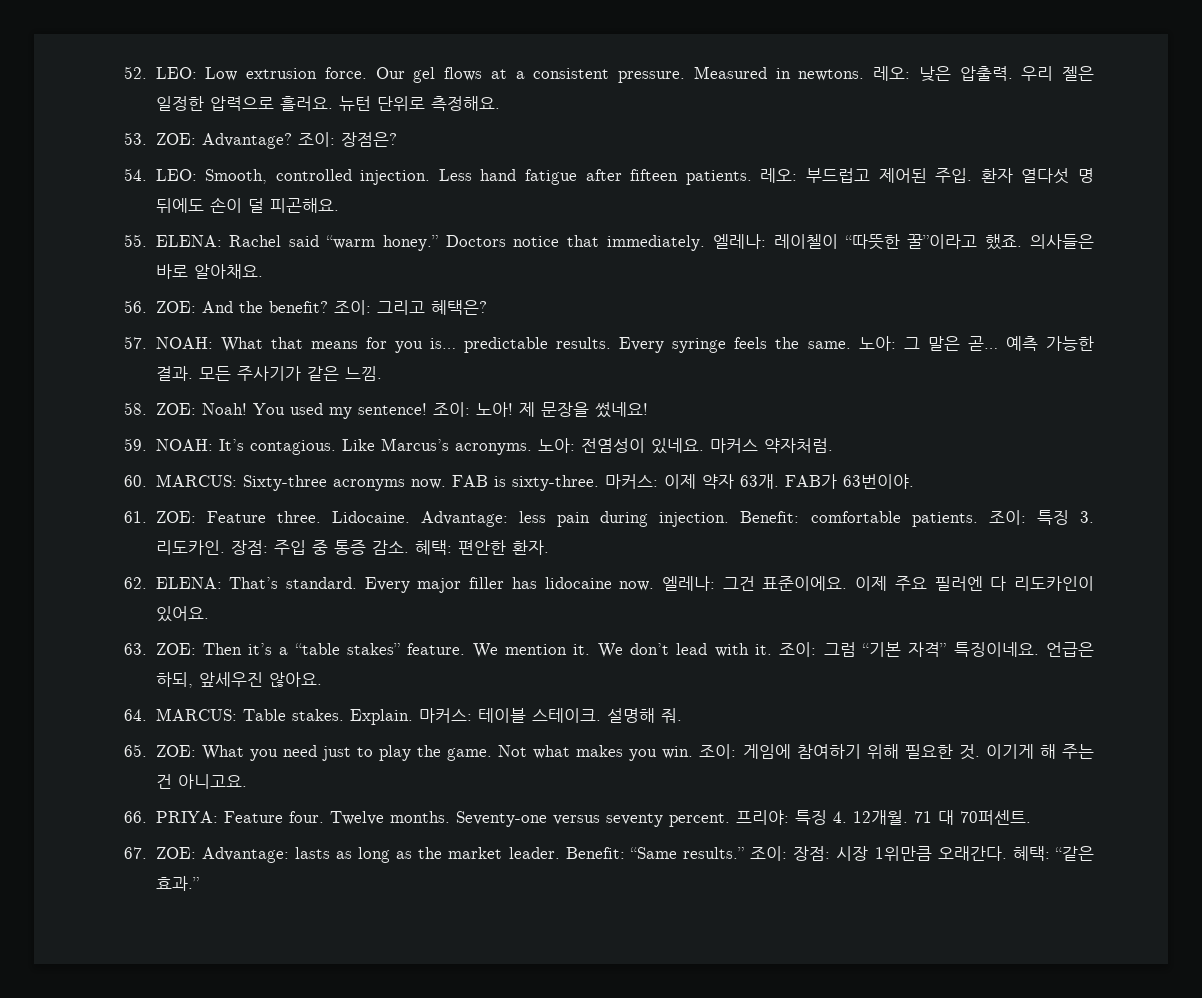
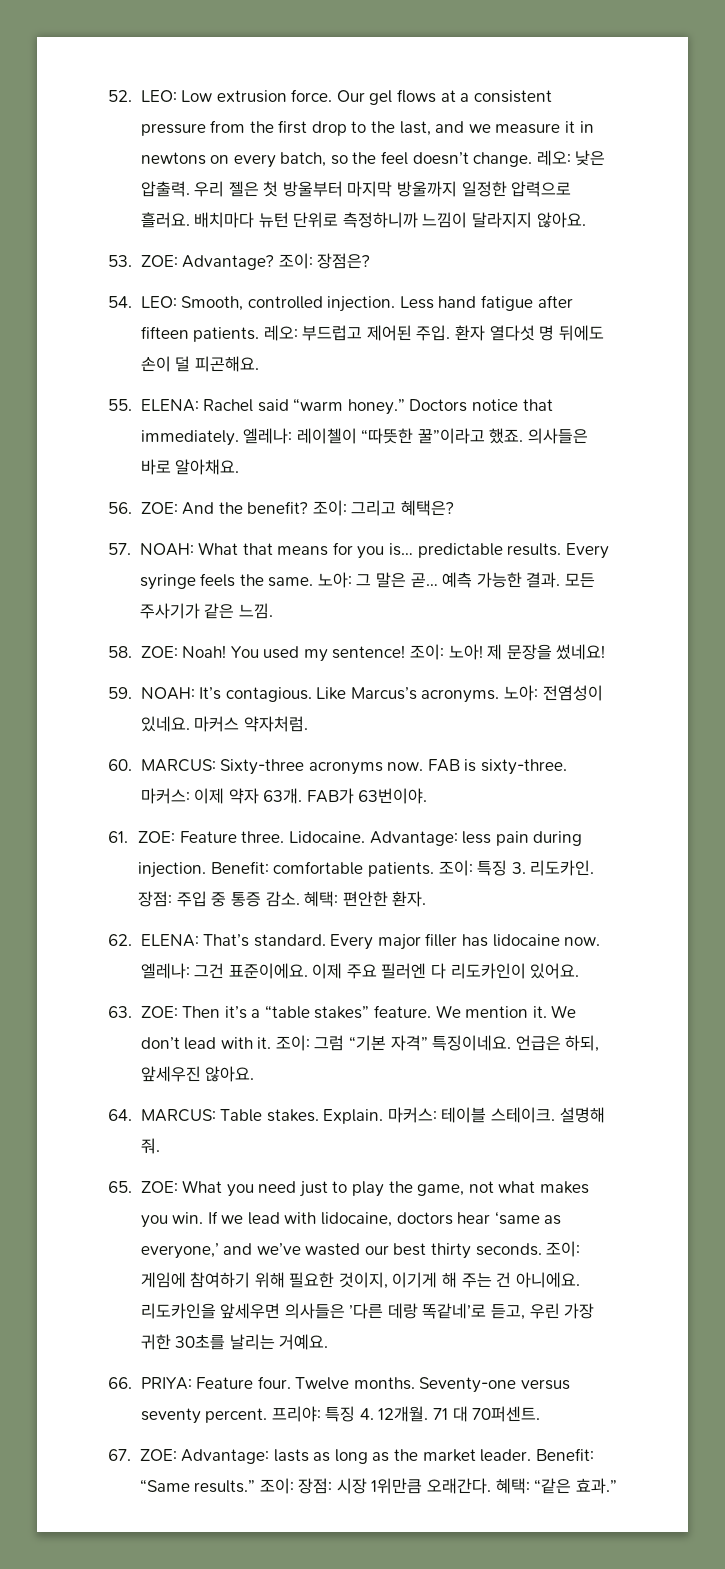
[618,66,865,83] pressure. Measured in newtons. -> [140,120,594,136] [140,151,533,168] pressure from the first drop to the last, and we measure it in newtons on every batch, so the feel doesn’t change.
(1094, 73) none -> [263,181,458,197] 첫 방울부터 마지막 방울까지
(333, 103) none -> [194,212,255,228] 배치마다
[430,96,500,111] 측정해요. -> [342,212,586,228] 측정하니까 느낌이 달라지지 않아요.
[447,745,528,761] game. Not -> [417,1181,494,1196] game, not
(694, 752) none -> [207,1211,562,1227] [140,1243,542,1259] If we lead with lidocaine, doctors hear ‘same as everyone,’ and we’ve wasted our best thirty seconds.
[958,744,980,760] 것. -> [338,1272,388,1289] 것이지,
[177,774,247,789] 아니고요. -> [515,1272,580,1288] [140,1303,595,1320] [140,1334,329,1350] 아니에요. 리도카인을 앞세우면 의사들은 ’다른 데랑 똑같네’로 듣고, 우린 가장 귀한 30초를 날리는 거예요.

